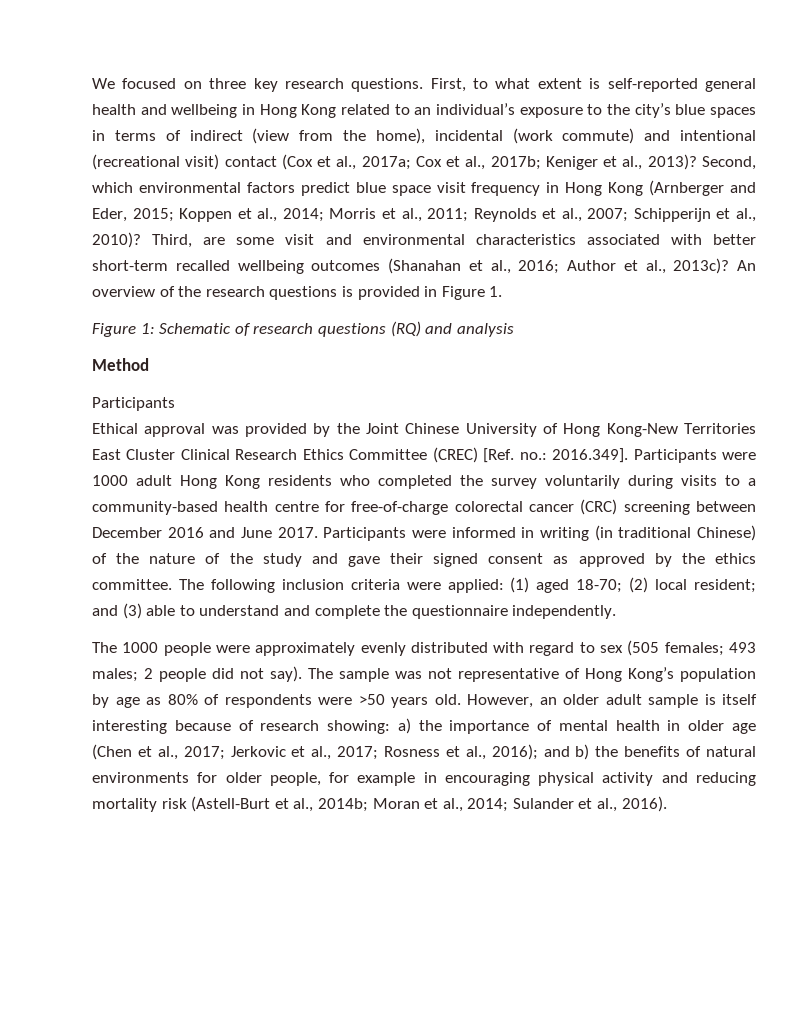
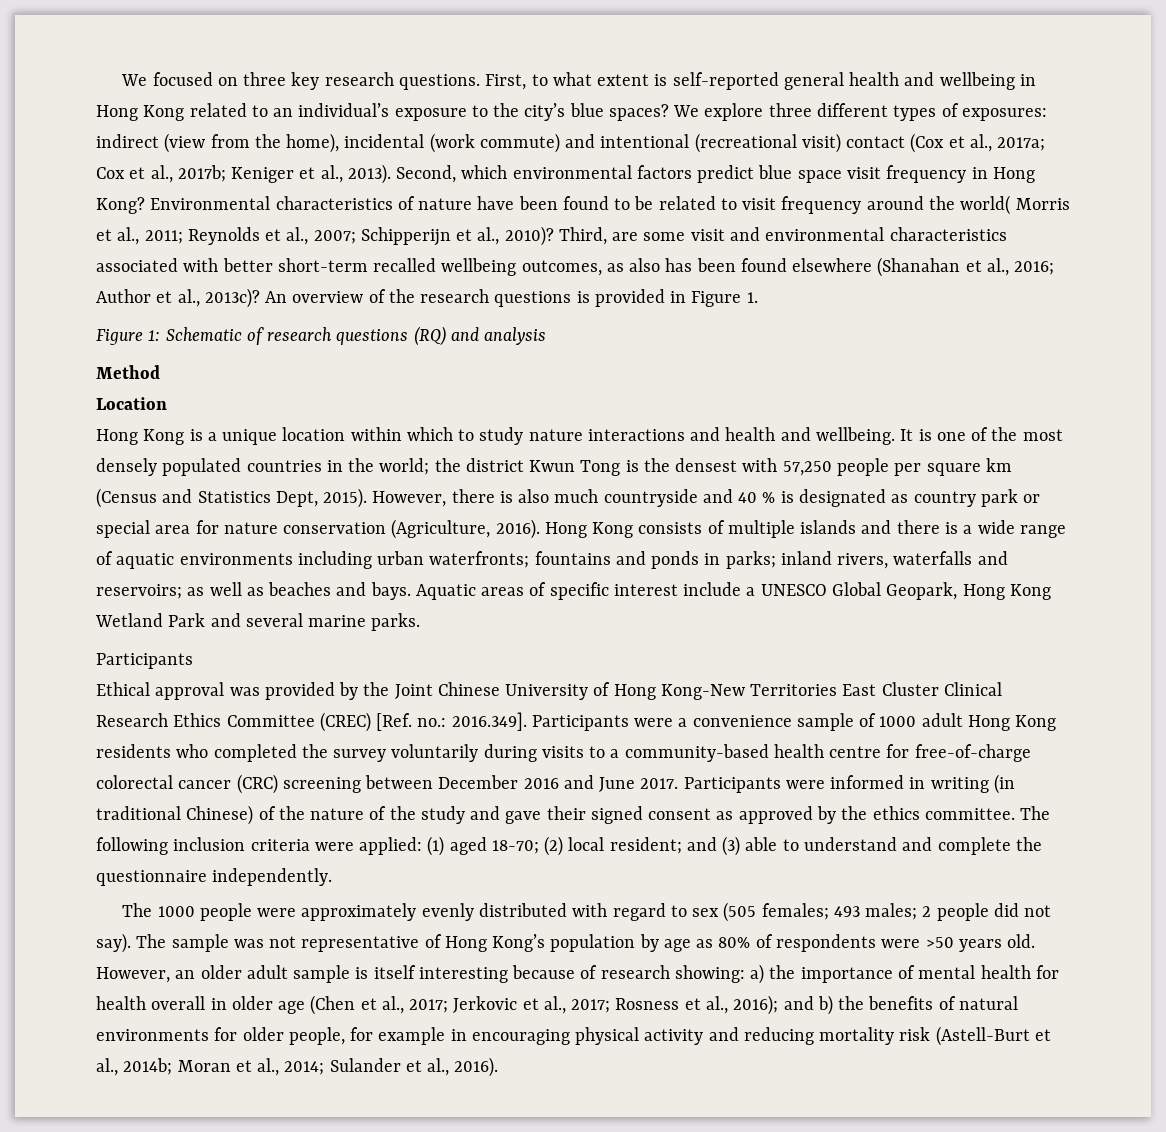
[709,107,756,118] [92,130,181,141] spaces in terms of -> [608,103,1047,121] spaces? We explore three different types of exposures:
[647,154,697,170] 2013)? -> [347,164,391,184] 2013).
[608,180,756,196] [92,208,324,222] Kong (Arnberger and Eder, 2015; Koppen et al., 2014; -> [96,195,1011,215] Kong? Environmental characteristics of nature have been found to be related to visit frequency around the world(
[311,260,381,271] outcomes -> [521,258,873,276] outcomes, as also has been found elsewhere
(149, 364) none -> [96,397,167,410] [96,427,1063,445] [96,458,1012,476] [96,488,1041,508] [96,519,1066,539] [96,551,1008,569] [96,582,1051,600] [95,613,421,631] // Location // Hong Kong is a unique location within which to study nature interactions and health and wellbeing. It is one of the most densely populated countries in the world; the district Kwun Tong is the densest with 57,250 people per square km (Census and Statistics Dept, 2015). However, there is also much countryside and 40 % is designated as country park or special area for nature conservation (Agriculture, 2016). Hong Kong consists of multiple islands and there is a wide range of aquatic environments including urban waterfronts; fountains and ponds in parks; inland rivers, waterfalls and reservoirs; as well as beaches and bays. Aquatic areas of specific interest include a UNESCO Global Geopark, Hong Kong Wetland Park and several marine parks.
(756, 456) none -> [678,713,877,731] a convenience sample of
(660, 725) none -> [1035,965,1059,979] [96,996,206,1010] for health overall

